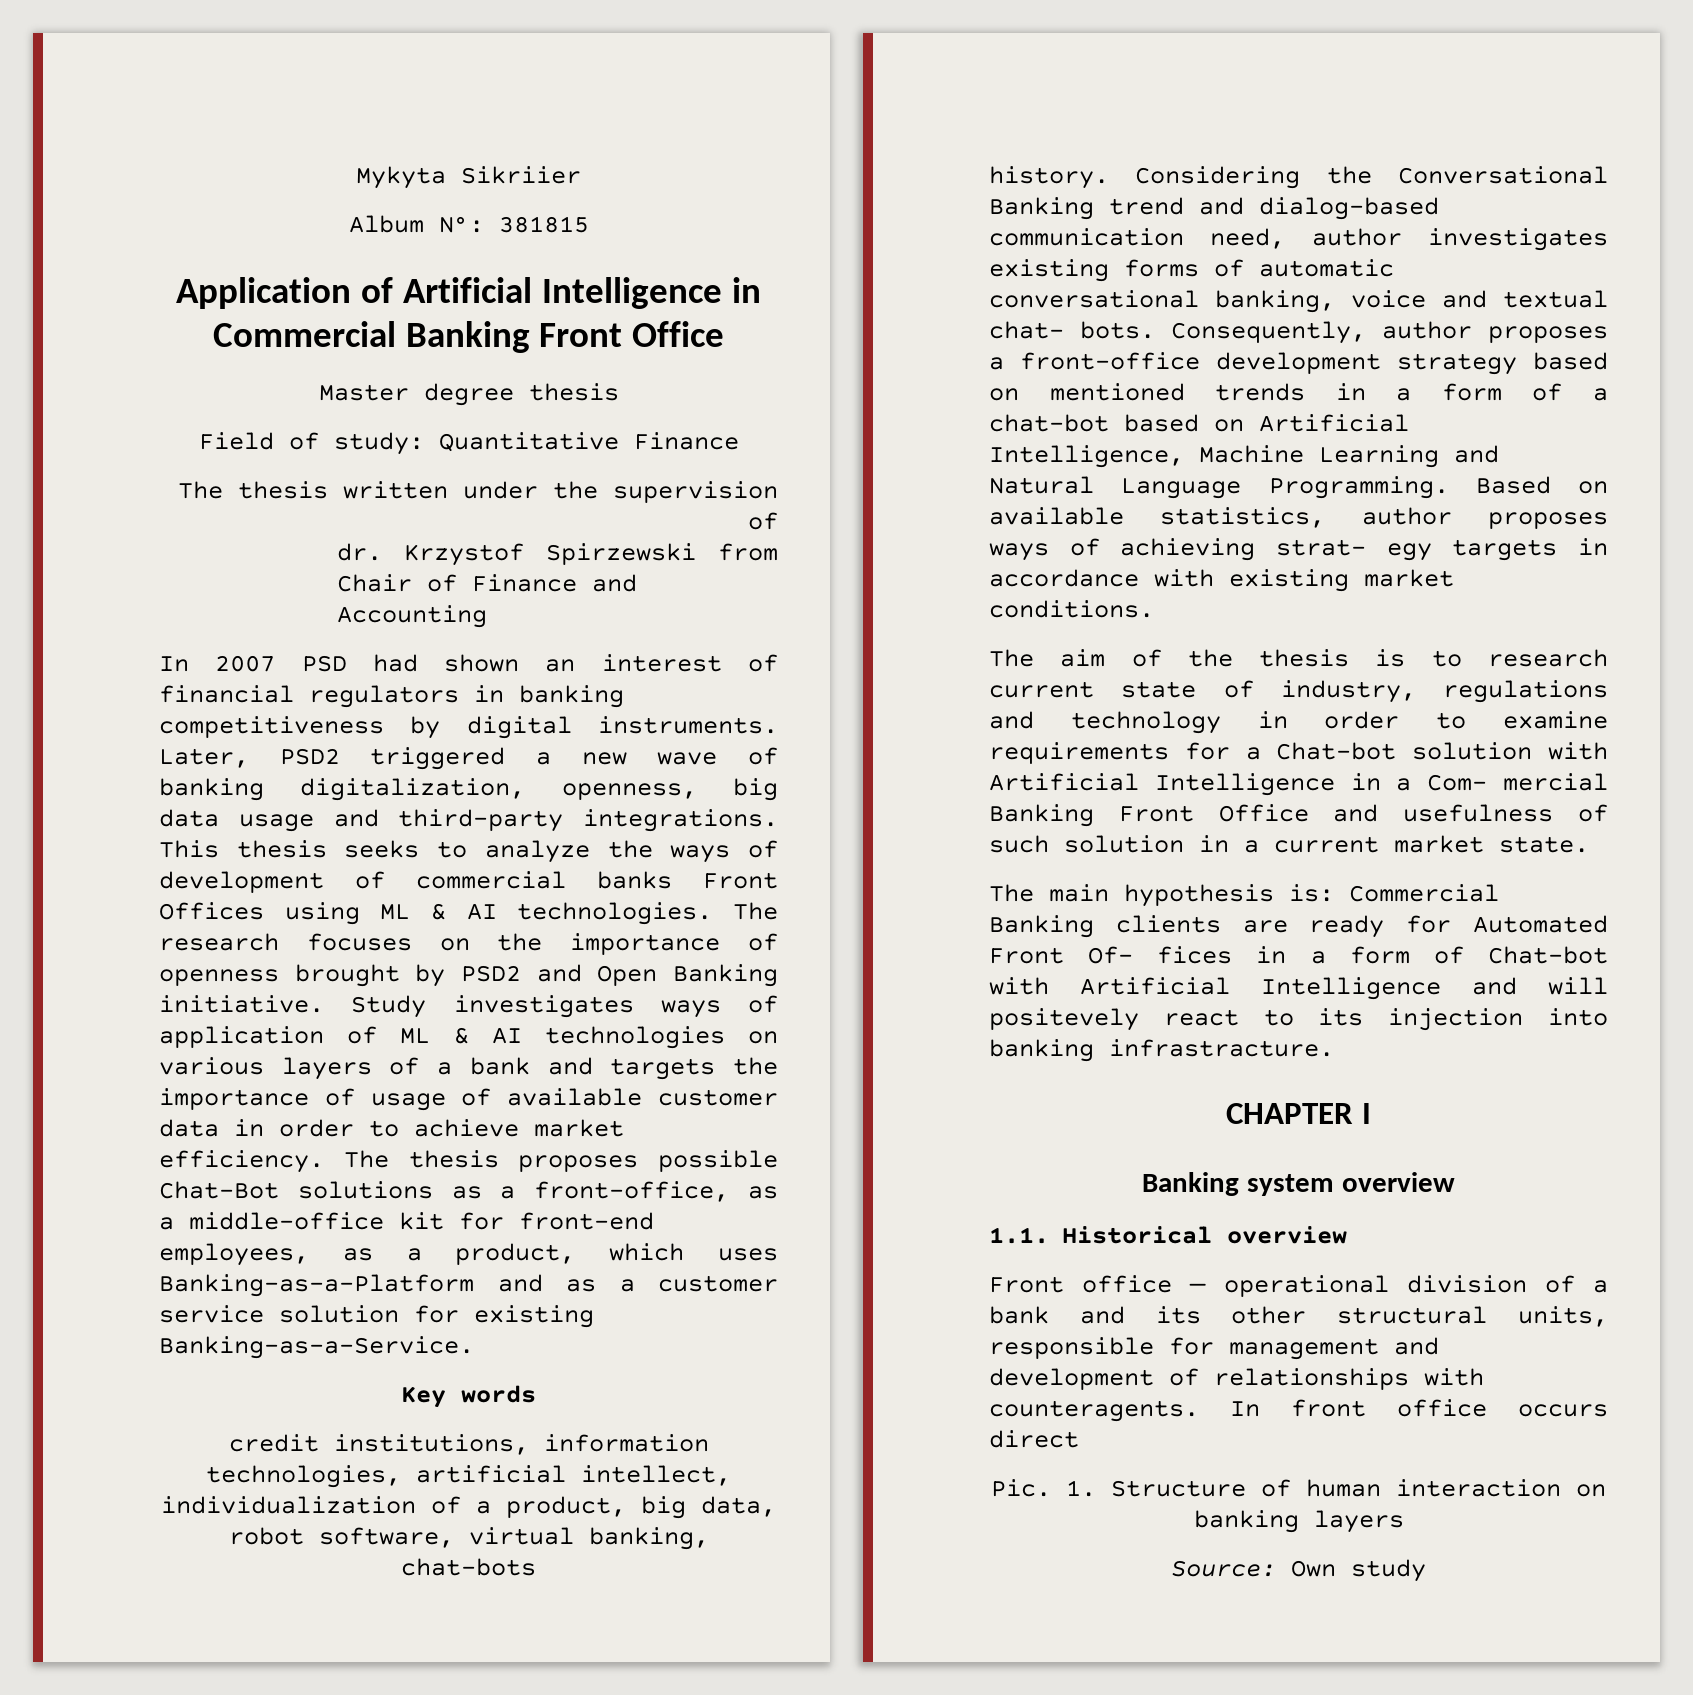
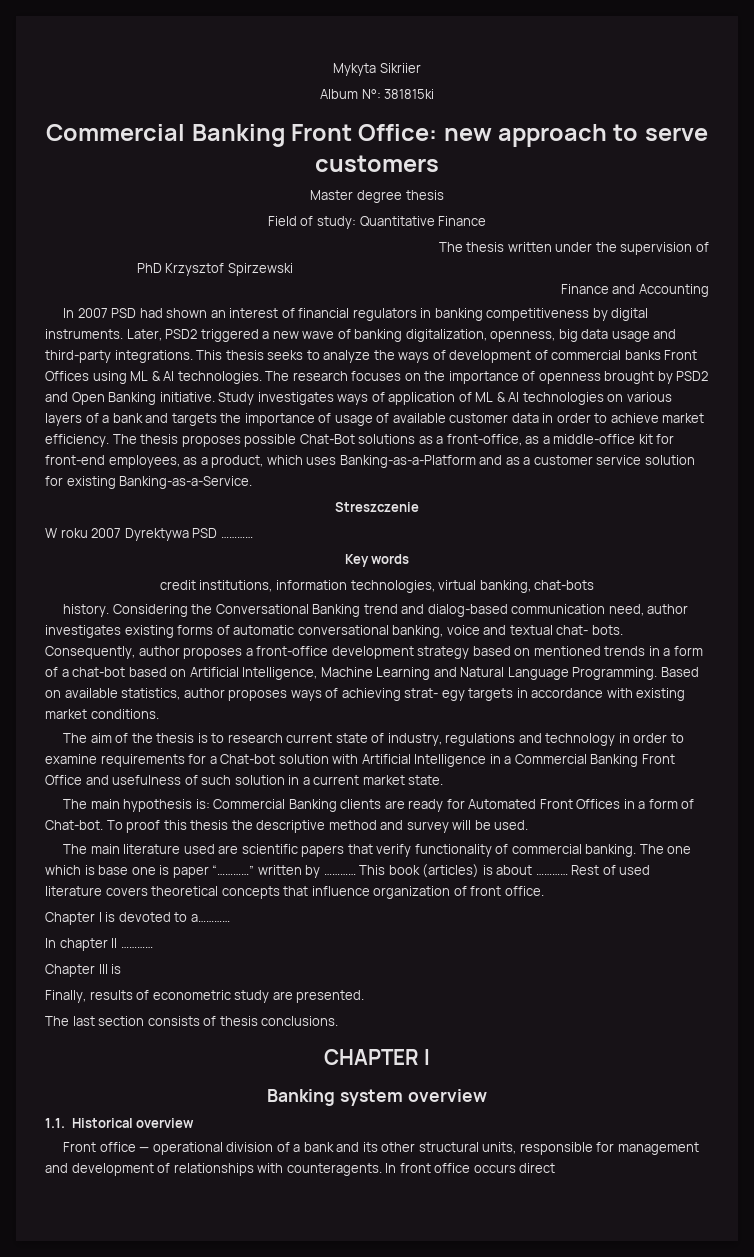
[498,216,589,233] [176,277,761,309] [212,321,725,353] 381815 // Application of Artificial Intelligence in Commercial Banking Front Office -> [384,89,435,99] [46,124,708,147] [315,155,439,172] 381815ki // Commercial Banking Front Office: new approach to serve customers
[336,543,524,566] dr. Krzystof -> [136,263,225,276] PhD Krzysztof
[718,543,778,561] [336,574,457,592] from Chair of -> (293, 269) //
(474, 1347) none -> [335,502,419,512] [45,528,253,541] // Streszczenie // W roku 2007 Dyrektywa PSD …………
[416,1465,731,1486] [161,1496,776,1519] [228,1527,454,1548] artificial intellect, individualization of a product, big data, robot software, -> (435, 586) none
[1427,773,1608,791] Com- mercial -> [514,754,587,764] Commercial
[1088,946,1608,964] [989,977,1608,1000] [989,1008,1608,1031] [989,1039,1334,1062] Of- fices in a form of Chat-bot with Artificial Intelligence and will positevely react to its injection into banking infrastracture. -> [576,799,695,809] [45,820,529,833] [63,844,692,857] [45,864,651,878] [45,886,544,899] [45,912,230,925] [45,938,153,951] [45,964,122,977] [45,990,365,1003] [45,1016,339,1026] Offices in a form of Chat-bot. To proof this thesis the descriptive method and survey will be used. // The main literature used are scientific papers that verify functionality of commercial banking. The one which is base one is paper “…………” written by ………… This book (articles) is about ………… Rest of used literature covers theoretical concepts that influence organization of front office. // Chapter I is devoted to a………… // In chapter II ………… // Chapter III is // Finally, results of econometric study are presented. // The last section consists of thesis conclusions.
[991,1479,1606,1497] [1193,1510,1404,1533] [1171,1559,1426,1582] // Pic. 1. Structure of human interaction on banking layers // Source: Own study -> (556, 1168) none

